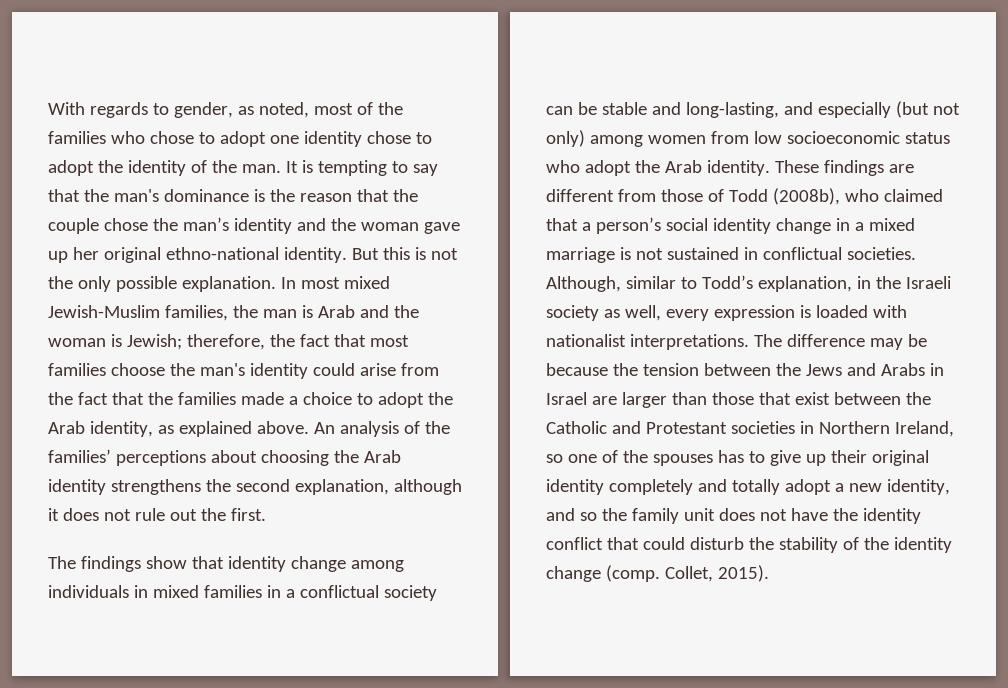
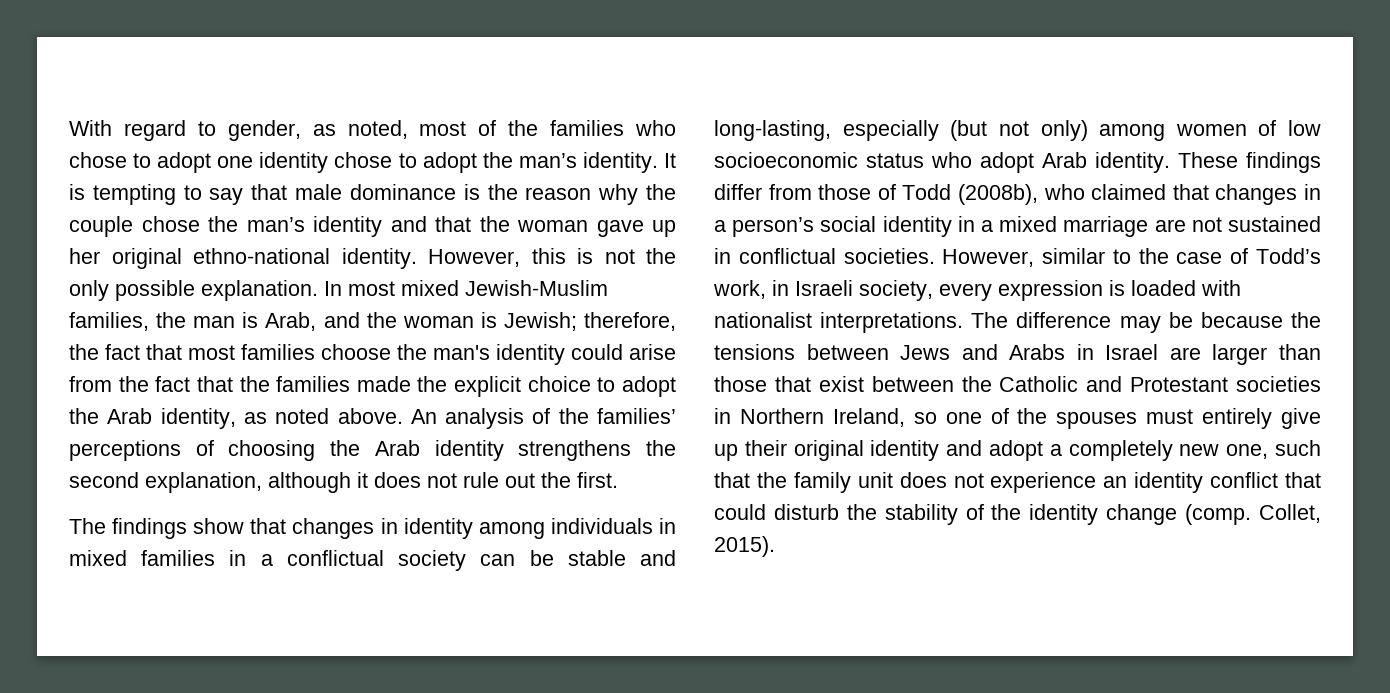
[89,102,148,118] regards -> [123,120,186,141] regard
[127,160,281,176] identity of the man. -> [518,152,658,173] man’s identity.
[83,189,159,202] the man's -> [295,184,343,200] male
[356,189,389,202] that -> [598,184,639,205] why
(326, 224) none -> [435,216,471,232] that
[351,248,379,260] But -> [428,249,520,267] However,
[317,305,355,318] Arab -> [265,312,317,331] Arab,
[288,396,298,405] a -> [417,376,522,397] the explicit
[178,421,252,437] explained -> [275,408,330,424] noted
[210,450,257,463] about -> [195,440,214,456] of
[227,556,346,572] identity change -> [292,518,473,539] changes in identity
[783,102,813,115] and -> (831, 130) none
[710,131,749,144] from -> [1258,120,1277,136] of
[634,160,660,173] the -> (1034, 162) none
[888,164,914,173] [546,189,614,202] are different -> [714,184,762,200] differ
(578, 224) none -> [1215,184,1321,205] changes in
[775,218,831,234] change -> (952, 226) none
[619,247,631,260] is -> [1154,219,1186,232] are
[546,276,621,292] Although, -> [942,249,1035,267] However,
[701,275,951,292] [546,305,661,321] Todd’s explanation, in the Israeli society as well, -> [1138,248,1321,264] [713,280,933,301] the case of Todd’s work, in Israeli society,
[642,363,801,376] tension between the -> [714,344,889,360] tensions between
[717,450,765,463] has to -> [1146,408,1273,429] must entirely
[608,479,950,495] [546,508,597,521] completely and totally adopt a new identity, and so -> [946,440,1321,461] [714,472,750,488] and adopt a completely new one, such that
[790,508,858,521] have the -> [990,472,1128,493] experience an

